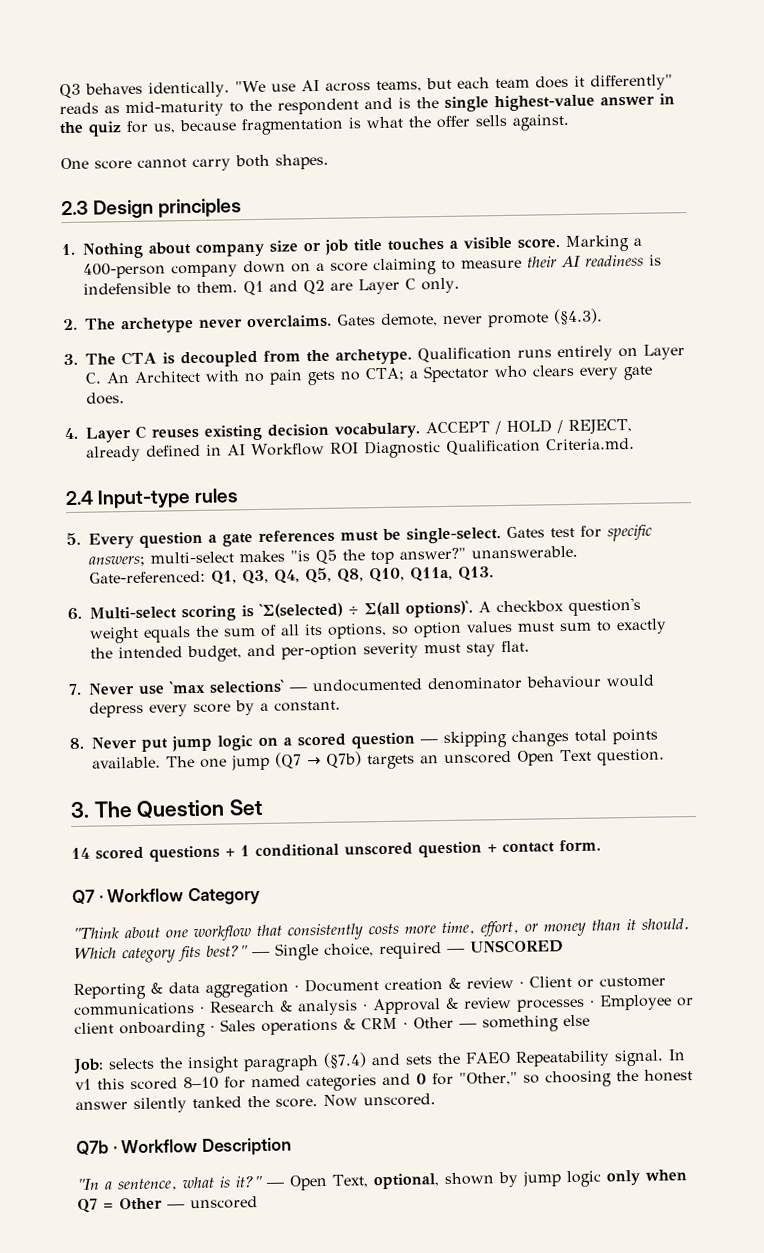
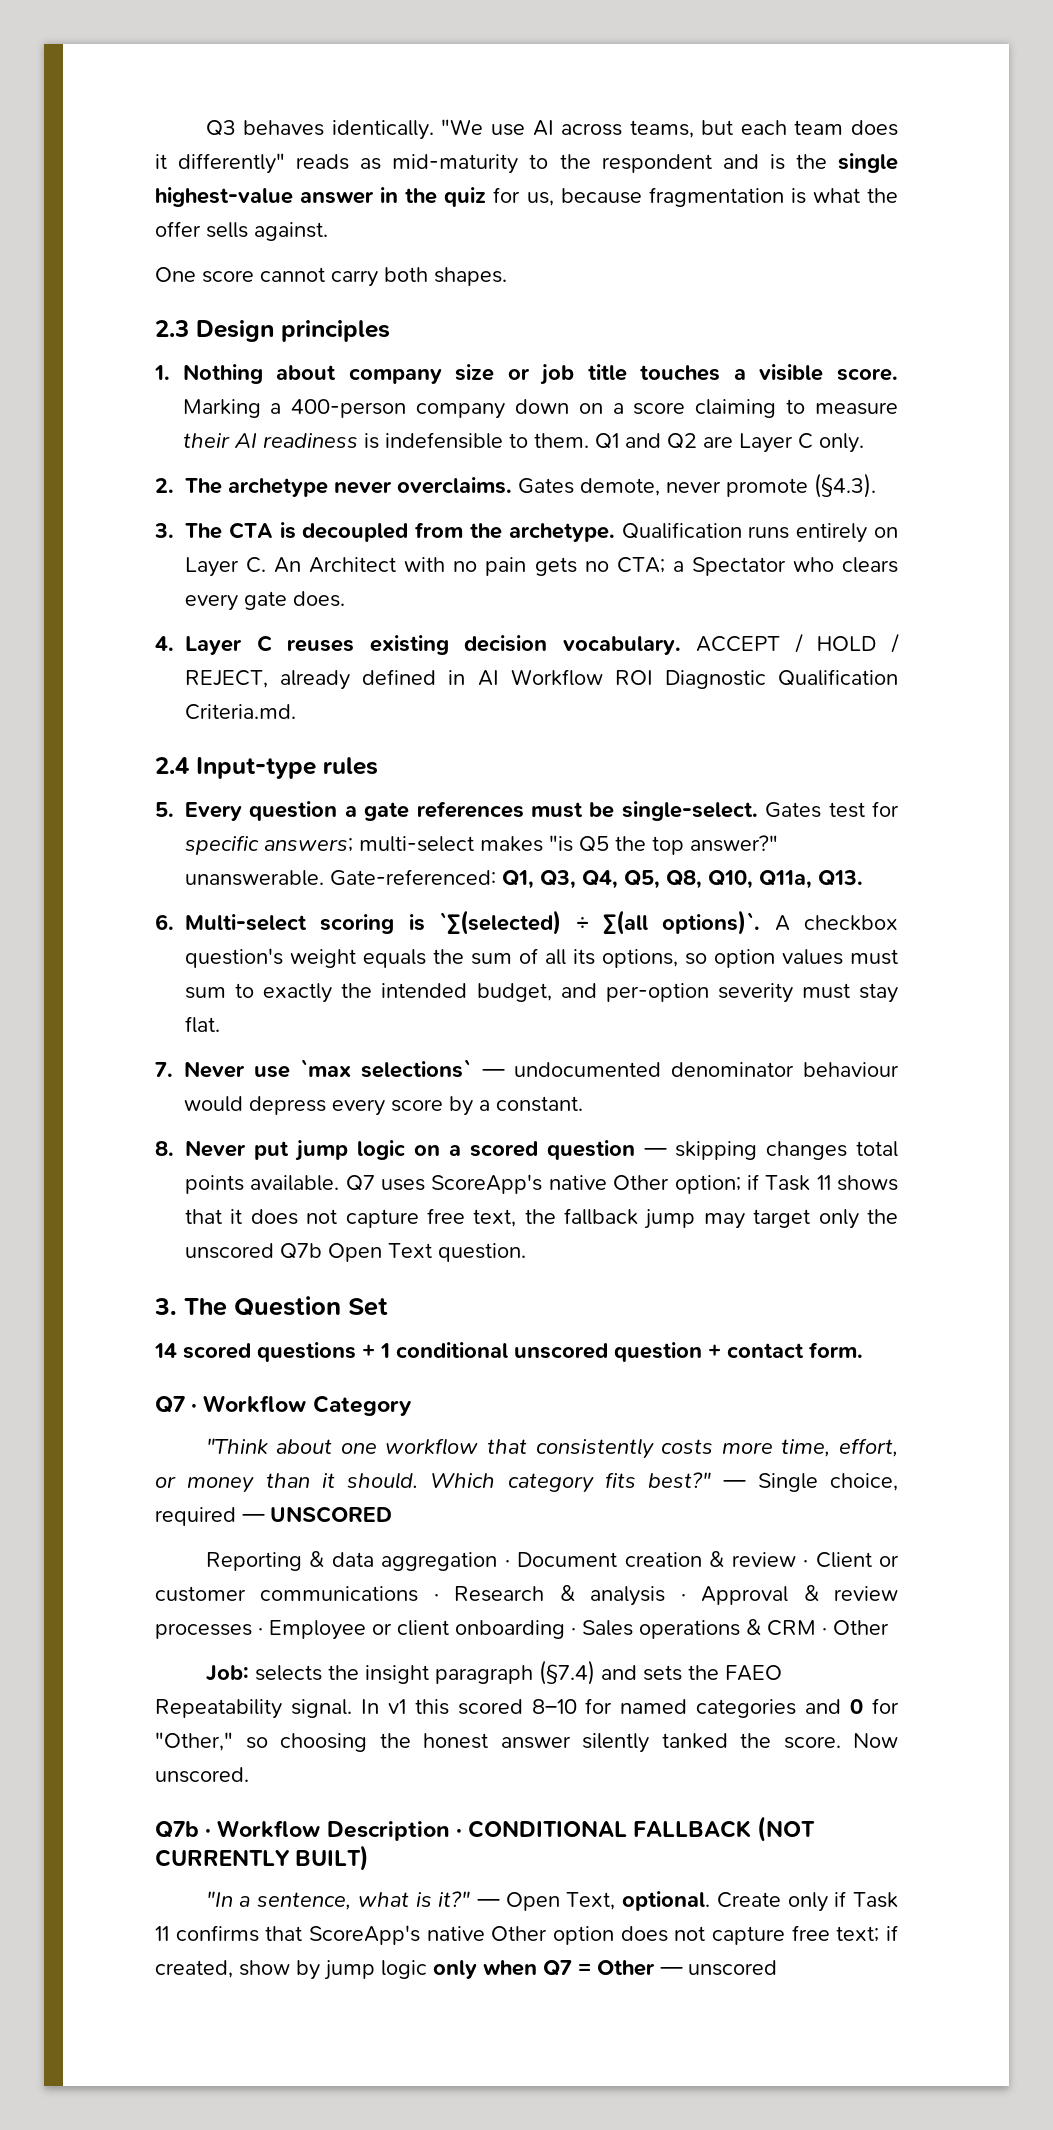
[166,750,512,771] The one jump (Q7 → Q7b) targets an unscored -> [345,1174,899,1194] [185,1208,898,1229] [185,1243,322,1259] Q7 uses ScoreApp's native Other option; if Task 11 shows that it does not capture free text, the fallback jump may target only the unscored Q7b
[459,1014,590,1033] — something else -> (889, 1627) none
(292, 1146) none -> [455,1816,816,1842] [155,1845,370,1871] · CONDITIONAL FALLBACK (NOT CURRENTLY BUILT)
[372,1172,494,1190] optional, shown -> [622,1891,898,1912] [155,1925,898,1945] [155,1960,290,1978] optional. Create only if Task 11 confirms that ScoreApp's native Other option does not capture free text; if created, show

